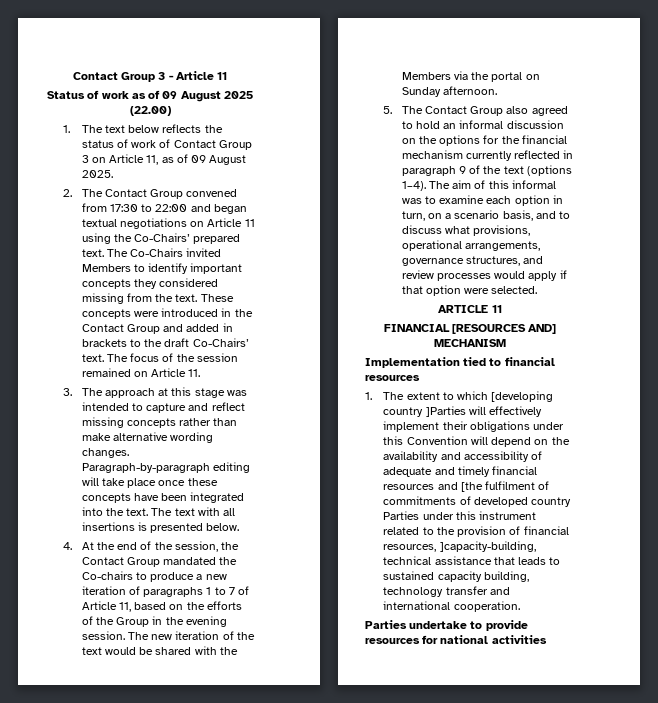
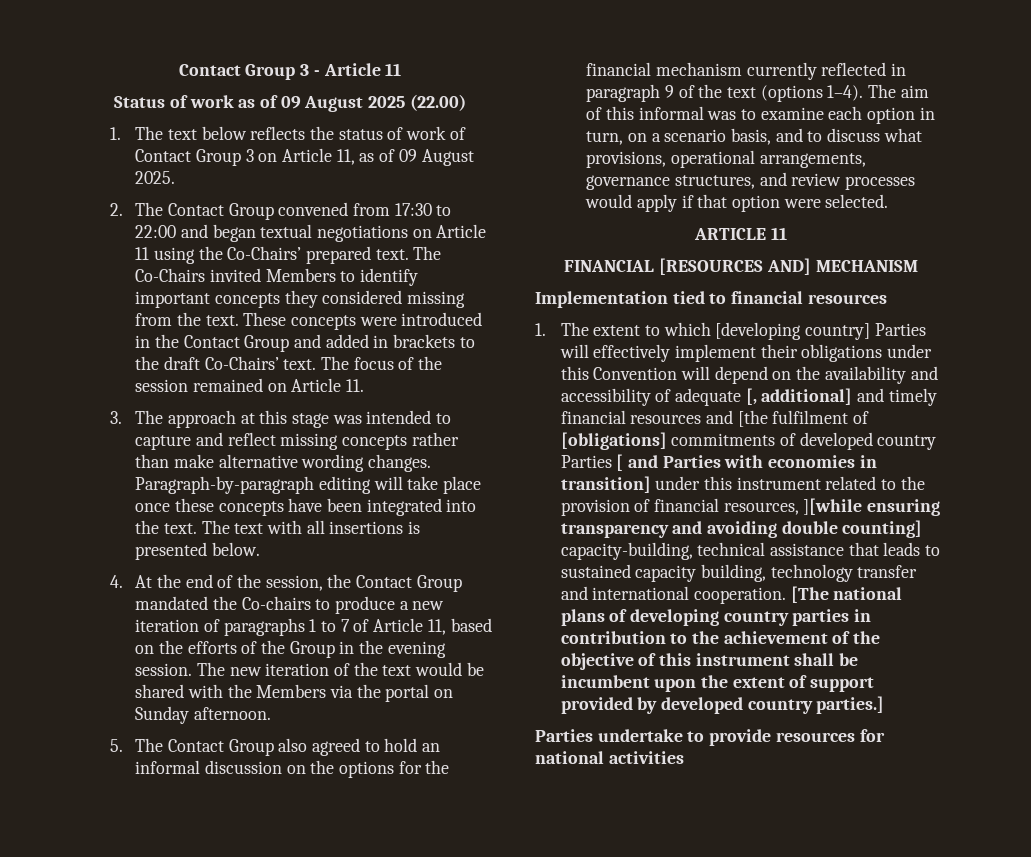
[383,406,466,417] country ]Parties -> [805,323,926,340] country] Parties
(433, 472) none -> [745,388,853,405] [, additional]
(550, 485) none -> [560,432,667,450] [obligations]
(420, 515) none -> [616,454,877,471] [560,476,651,493] [ and Parties with economies in transition]
[439,541,536,552] ]capacity-building, -> [803,498,941,516] [560,520,923,538] [560,542,693,560] ][while ensuring transparency and avoiding double counting] capacity-building,
(520, 606) none -> [790,586,903,603] [560,609,872,626] [560,631,881,644] [560,653,859,670] [560,675,875,692] [560,696,885,714] [The national plans of developing country parties in contribution to the achievement of the objective of this instrument shall be incumbent upon the extent of support provided by developed country parties.]

